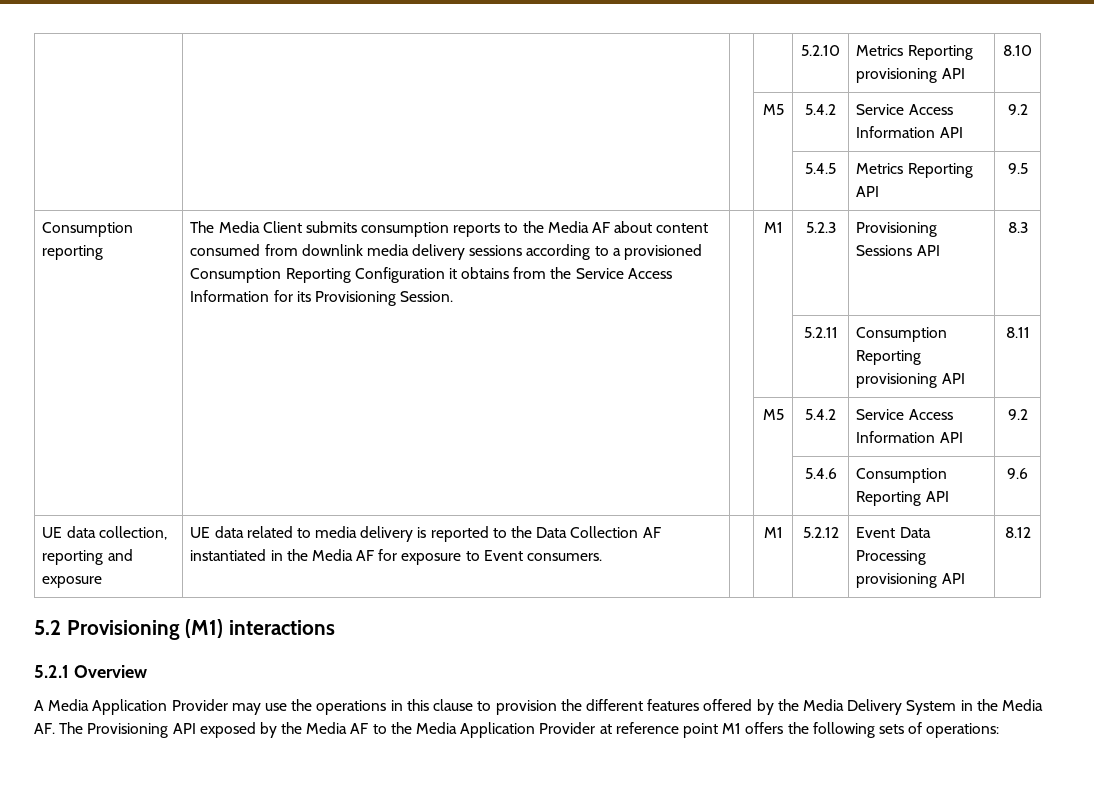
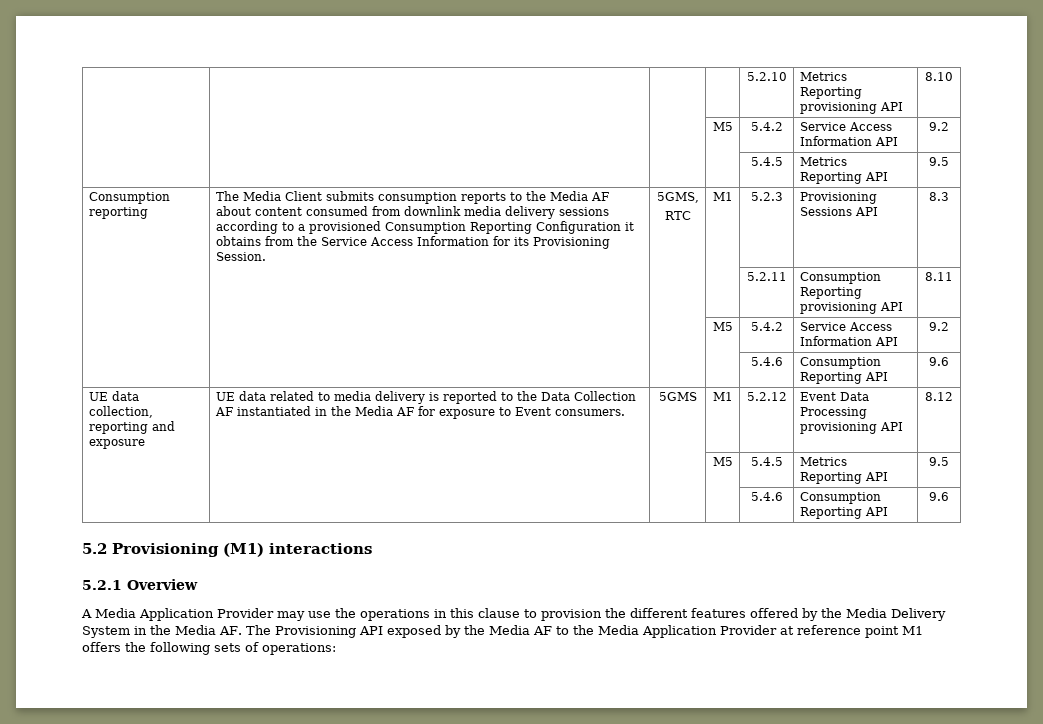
(454, 296) none -> [656,192,699,203] [664,211,691,220] 5GMS, // RTC
(602, 557) none -> [658,392,697,401] 5GMS
(1031, 532) none -> [712,457,733,466] [750,457,783,466] [799,457,847,466] [799,472,888,484] [929,457,949,466] [750,492,783,501] [799,492,881,504] [799,507,888,519] [929,492,949,501] // | | | M5 | 5.4.5 | Metrics Reporting API | 9.5 // | | | | 5.4.6 | Consumption Reporting API | 9.6

